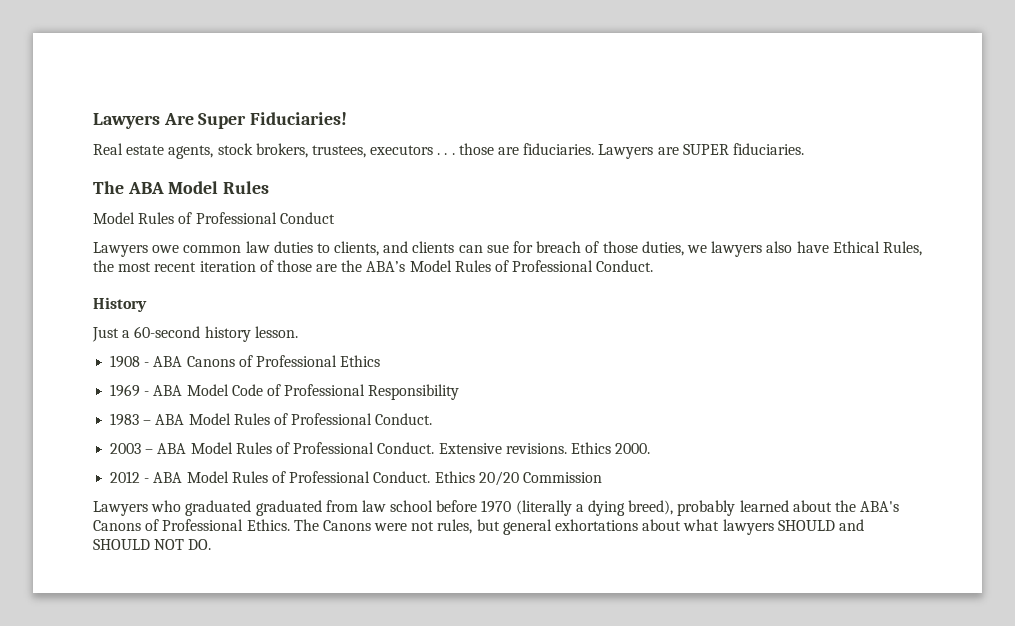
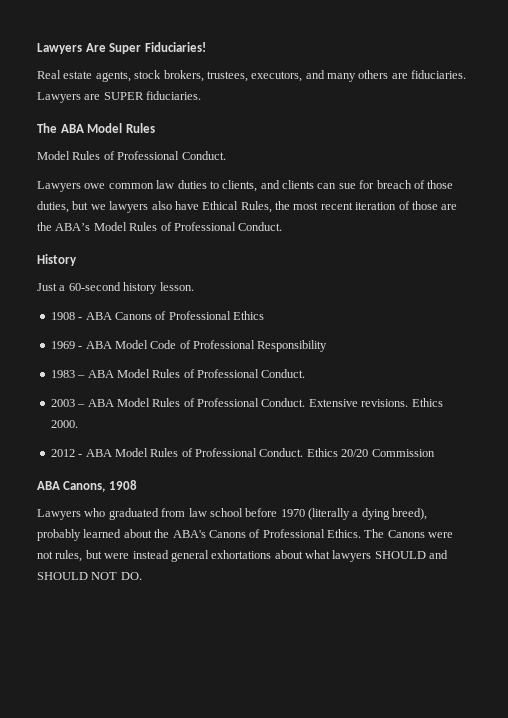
[370,143,494,155] executors . . . those -> [251,70,389,82] executors, and many others
[279,212,335,224] Conduct -> [181,151,226,160] Conduct.
(684, 248) none -> [72,201,89,210] but
(602, 477) none -> [37,480,137,492] // ABA Canons, 1908
[255,500,322,516] graduated -> (159, 514) none
(500, 525) none -> [104,550,169,559] were instead

